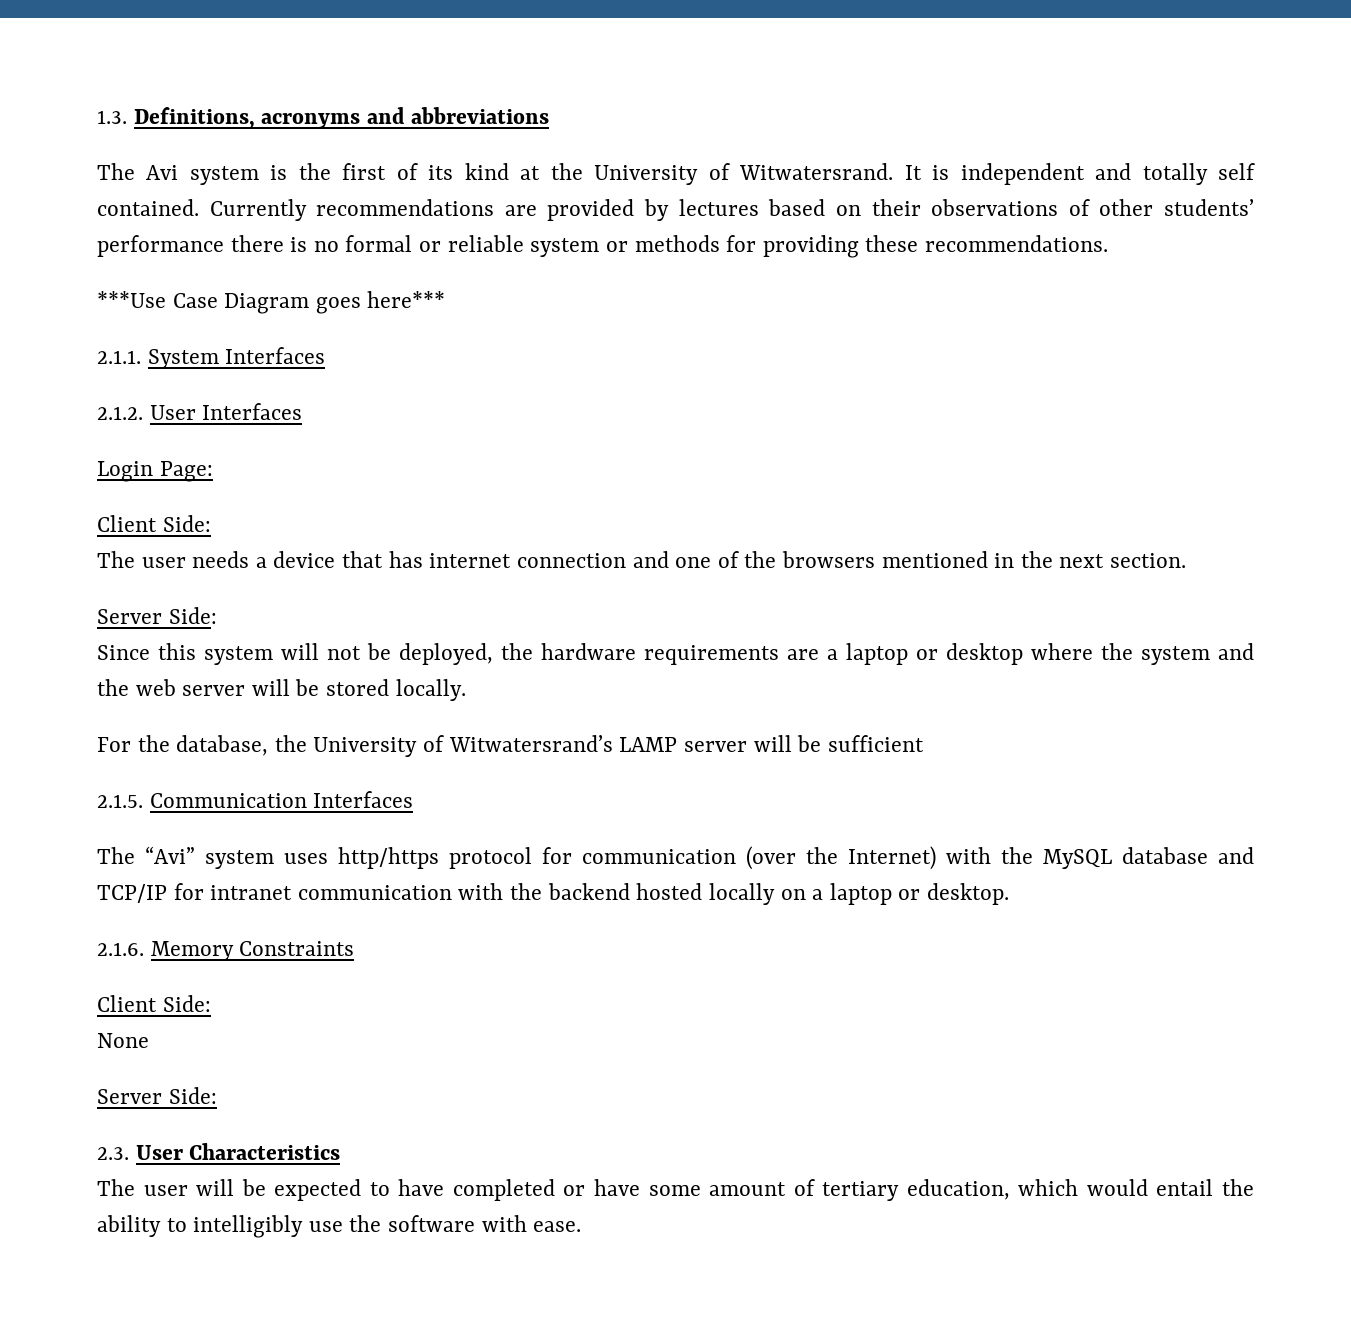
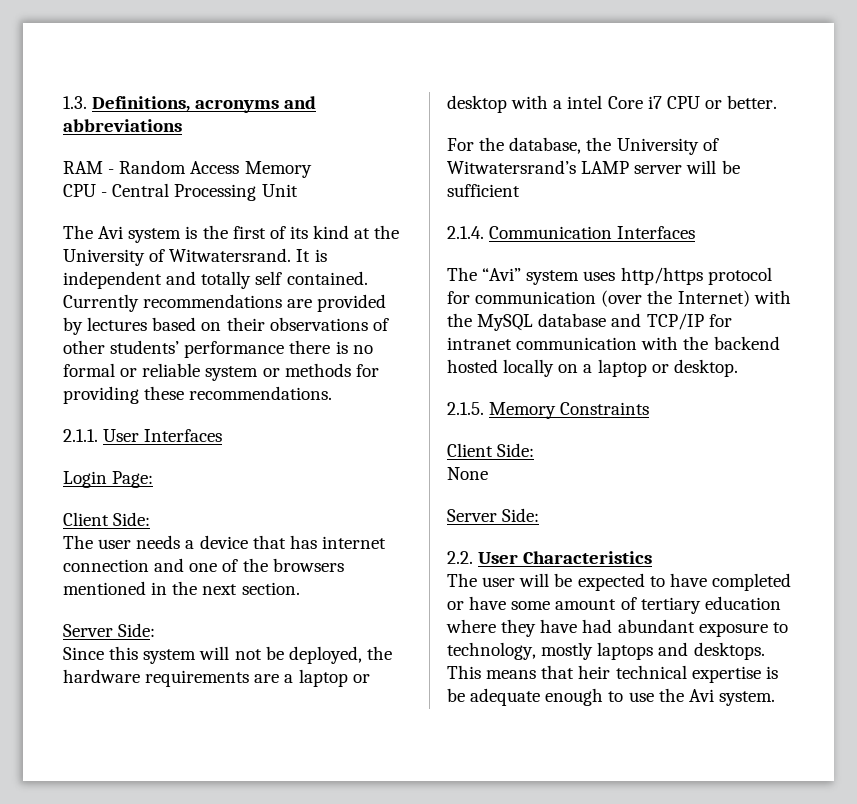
(550, 115) none -> [63,160,312,178] [63,183,298,201] // RAM - Random Access Memory // CPU - Central Processing Unit
[97,291,446,314] [97,347,326,369] [97,406,143,420] ***Use Case Diagram goes here*** // 2.1.1. System Interfaces // 2.1.2. -> [63,429,98,442] 2.1.1.
[1031,643,1254,665] [97,679,466,701] where the system and the web server will be stored locally. -> [511,95,778,109] with a intel Core i7 CPU or better.
[97,794,143,808] 2.1.5. -> [447,226,484,239] 2.1.4.
[97,942,144,956] 2.1.6. -> [447,402,484,415] 2.1.5.
[97,1147,129,1160] 2.3. -> [447,551,473,564] 2.2.
[906,1179,1254,1200] [97,1215,582,1238] education, which would entail the ability to intelligibly use the software with ease. -> [704,596,781,610] [446,619,788,637] [447,642,765,660] [447,665,778,683] [447,688,775,706] education where they have had abundant exposure to technology, mostly laptops and desktops. This means that heir technical expertise is be adequate enough to use the Avi system.

